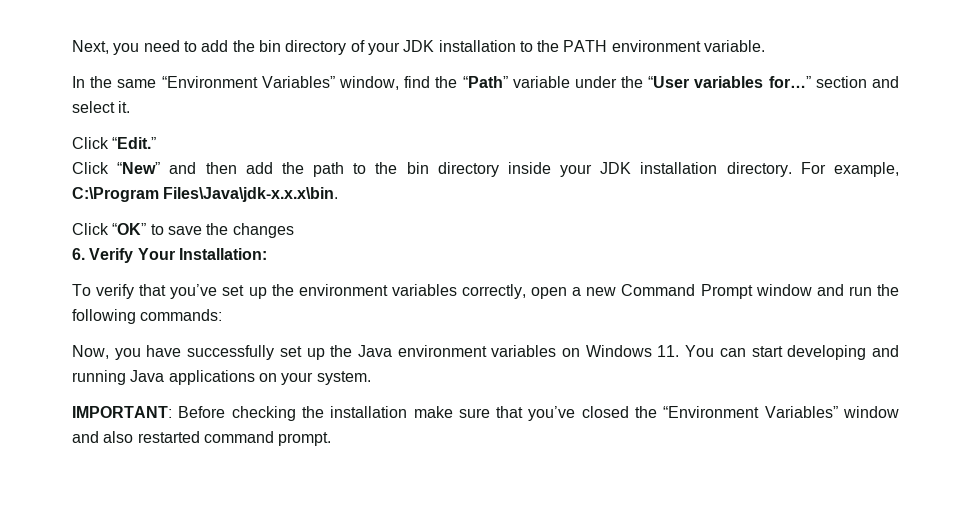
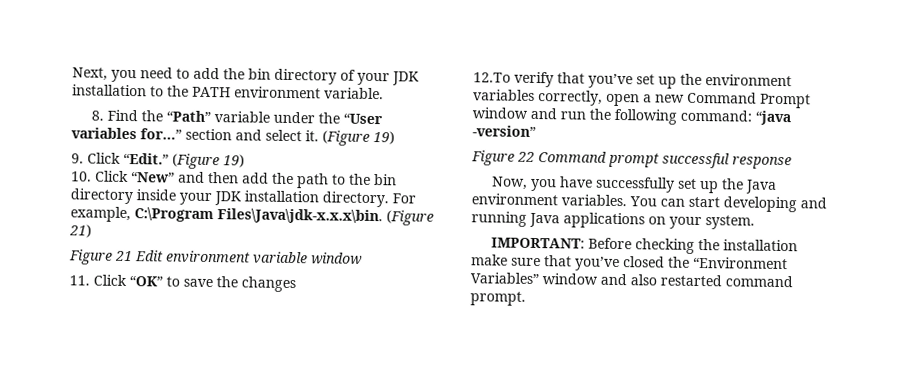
[72,76,431,90] In the same “Environment Variables” window, find -> [91,109,139,122] 8. Find
(131, 107) // -> [322,130,395,146] [71,153,84,164] (Figure 19) // 9.
(157, 143) // -> [172,153,245,170] [71,171,92,182] (Figure 19) // 10.
(339, 194) // -> [386,210,434,226] [69,224,92,238] [69,249,363,265] [69,275,90,286] (Figure 21) // Figure 21 Edit environment variable window // 11.
[72,248,267,263] [72,284,91,296] 6. Verify Your Installation: // To -> [473,72,511,83] 12.To
[140,309,223,321] commands: -> [680,109,791,126] [472,125,536,137] [471,150,792,170] command: “java -version” // Figure 22 Command prompt successful response
[491,345,680,357] variables on Windows 11. -> [561,194,627,207] variables.

